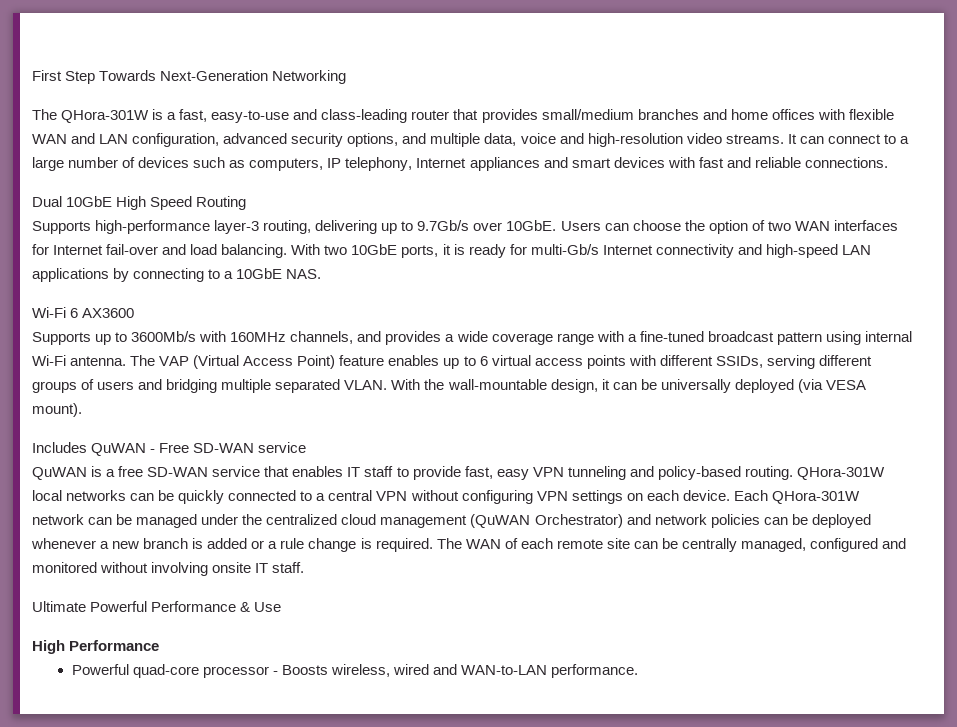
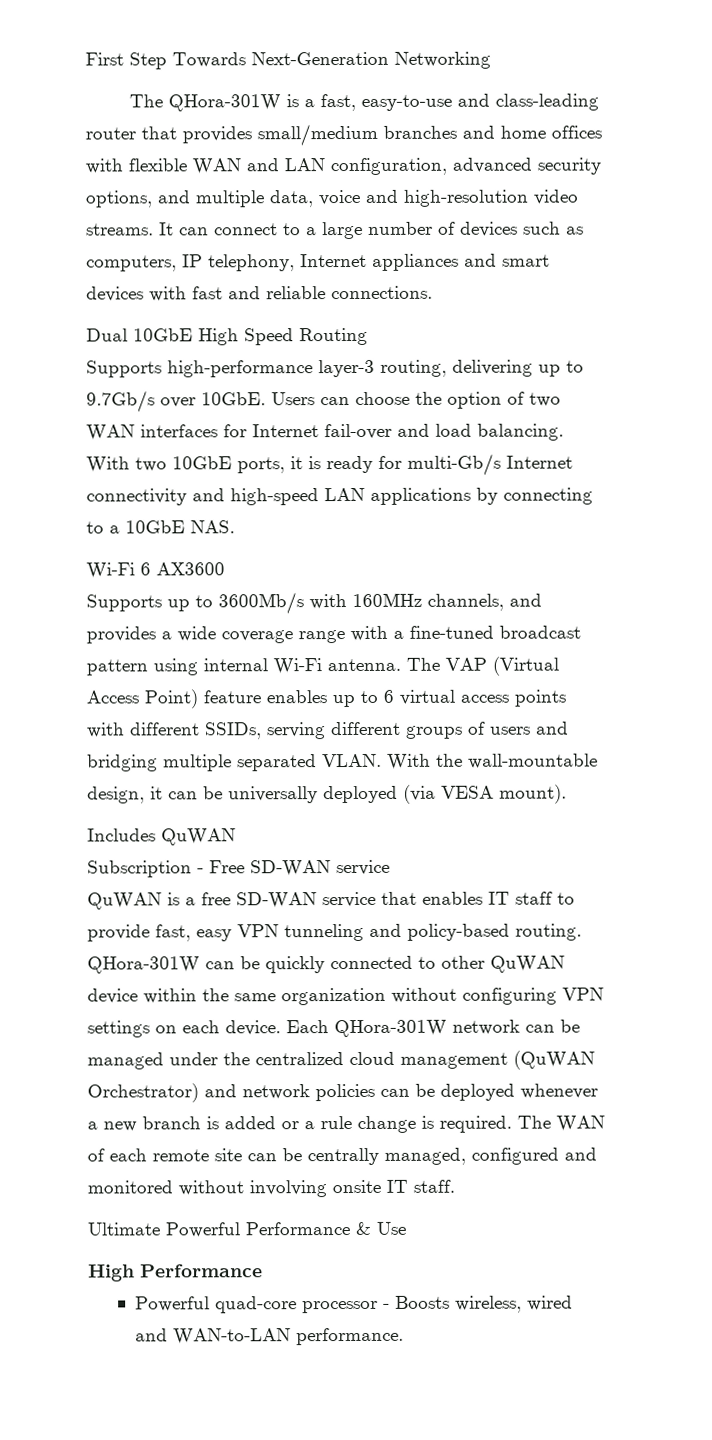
(147, 449) none -> [87,860,192,878] // Subscription
[32,490,127,501] local networks -> (200, 965) none
[316,490,408,501] a central VPN -> [441,955,565,973] [87,987,386,1006] other QuWAN device within the same organization

